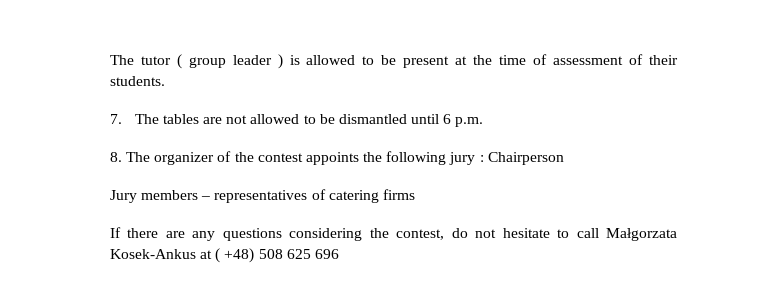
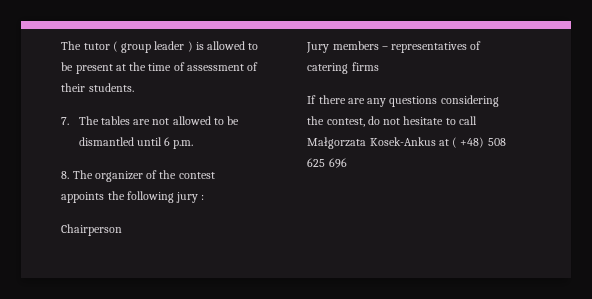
(484, 158) none -> (205, 197) //

